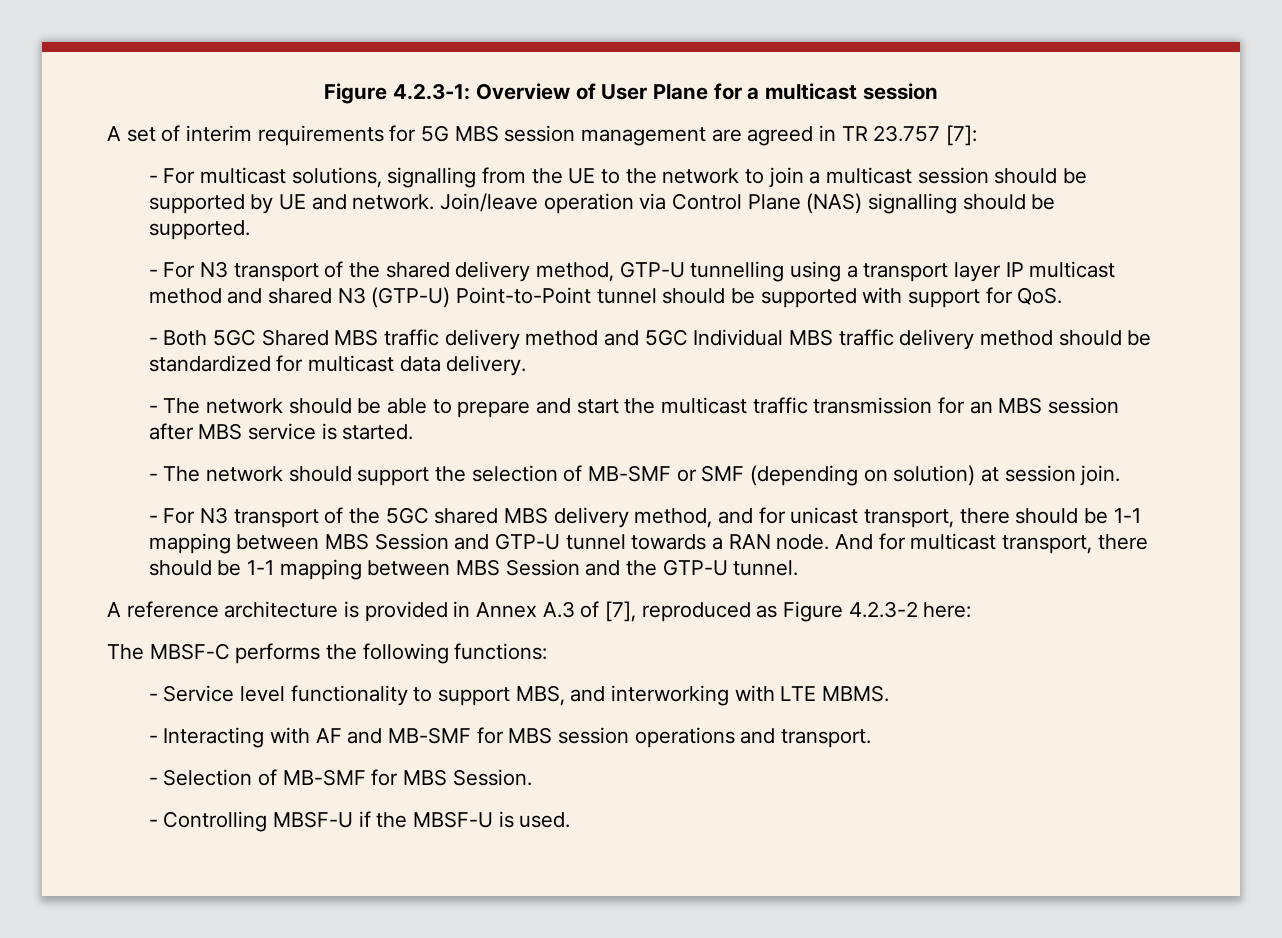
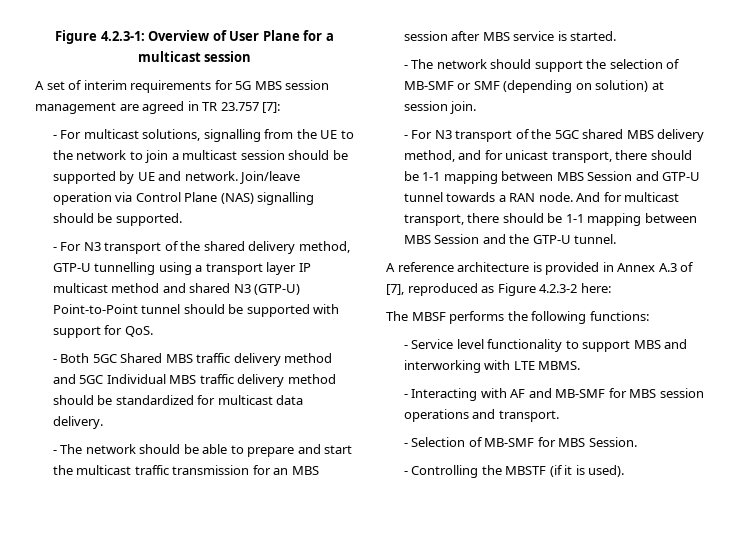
[149,643,230,660] MBSF-C -> [411,312,446,321] MBSF
[515,685,565,706] MBS, -> [633,340,661,349] MBS
[272,811,571,828] MBSF-U if the MBSF-U is used. -> [481,465,625,477] the MBSTF (if it is used).

